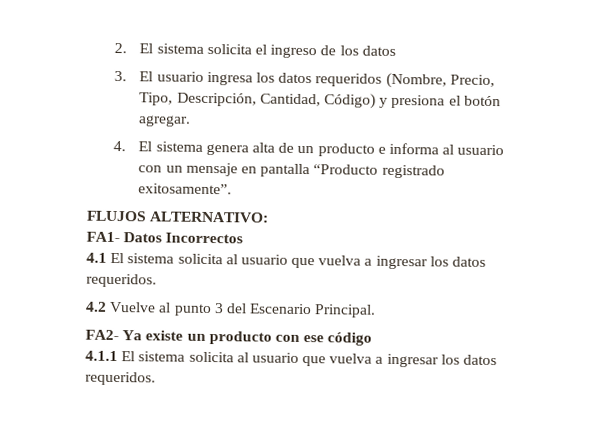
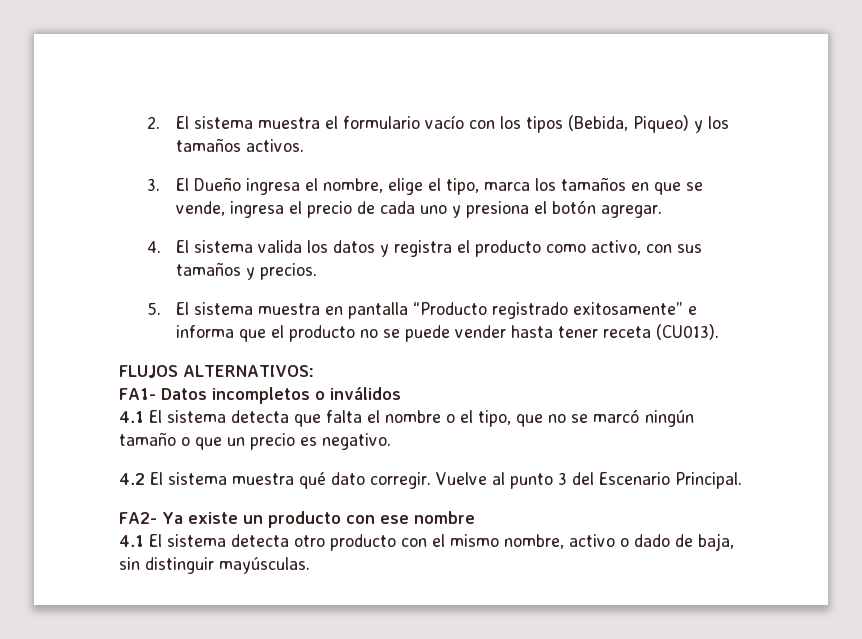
[206,43,396,59] [113,70,495,89] [139,92,376,109] solicita el ingreso de los datos // 3. El usuario ingresa los datos requeridos (Nombre, Precio, Tipo, Descripción, Cantidad, Código) -> [257,115,729,133] [175,138,304,152] [147,177,703,195] [175,201,447,218] muestra el formulario vacío con los tipos (Bebida, Piqueo) y los tamaños activos. // 3. El Dueño ingresa el nombre, elige el tipo, marca los tamaños en que se vende, ingresa el precio de cada uno
[205,142,505,157] [138,162,445,179] [138,183,233,195] genera alta de un producto e informa al usuario con un mensaje en pantalla “Producto registrado exitosamente”. -> [257,240,702,257] [175,262,317,280] [147,302,697,319] [175,324,719,342] valida los datos y registra el producto como activo, con sus tamaños y precios. // 5. El sistema muestra en pantalla “Producto registrado exitosamente” e informa que el producto no se puede vender hasta tener receta (CU013).
[149,211,270,223] ALTERNATIVO: -> [183,365,314,377] ALTERNATIVOS:
[165,232,244,244] [86,252,487,270] [86,273,157,288] [85,301,107,312] Incorrectos // 4.1 El sistema solicita al usuario que vuelva a ingresar los datos requeridos. // 4.2 -> [211,386,401,404] [119,409,694,427] [119,432,391,450] [119,472,431,489] incompletos o inválidos // 4.1 El sistema detecta que falta el nombre o el tipo, que no se marcó ningún tamaño o que un precio es negativo. // 4.2 El sistema muestra qué dato corregir.
[327,332,373,346] [85,350,498,368] [85,371,156,386] código // 4.1.1 El sistema solicita al usuario que vuelva a ingresar los datos requeridos. -> [413,511,475,524] [119,533,734,551] [119,557,310,574] nombre // 4.1 El sistema detecta otro producto con el mismo nombre, activo o dado de baja, sin distinguir mayúsculas.

